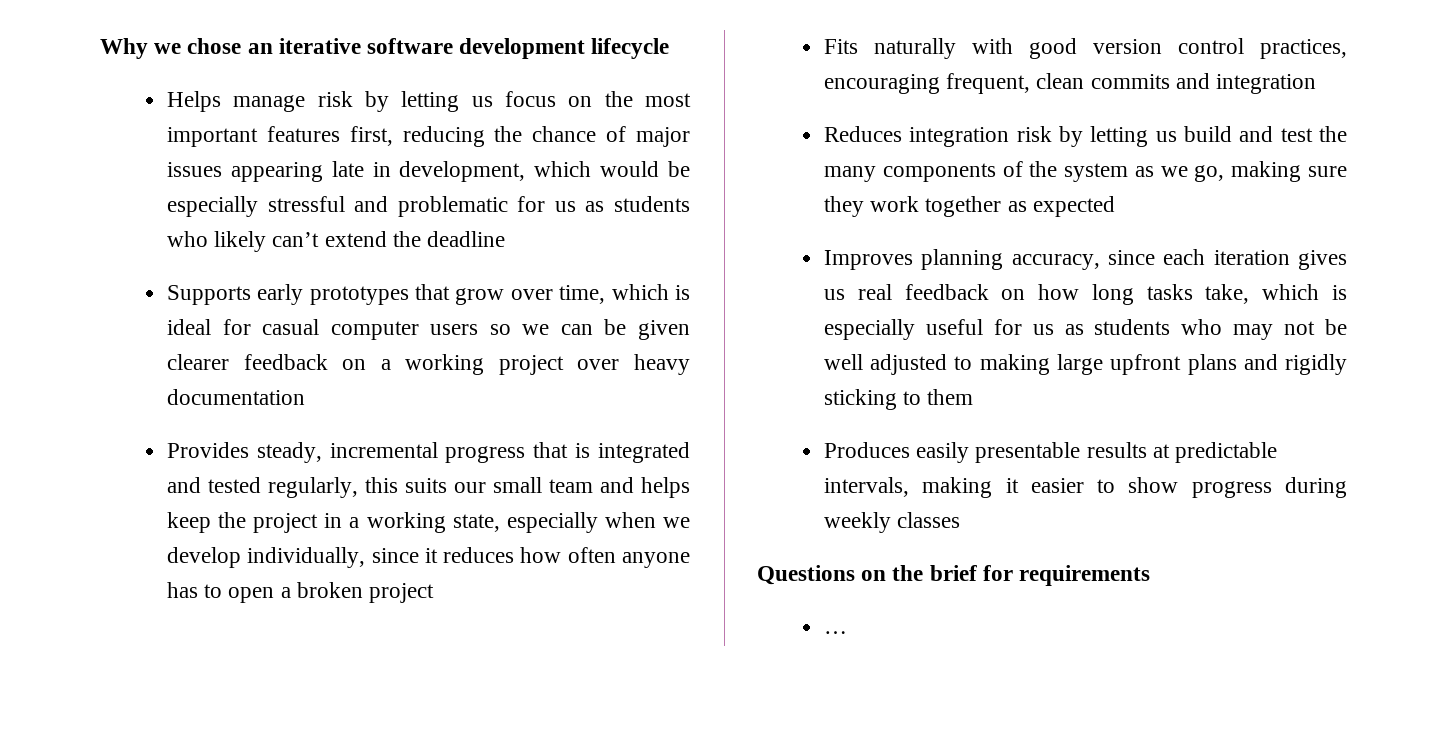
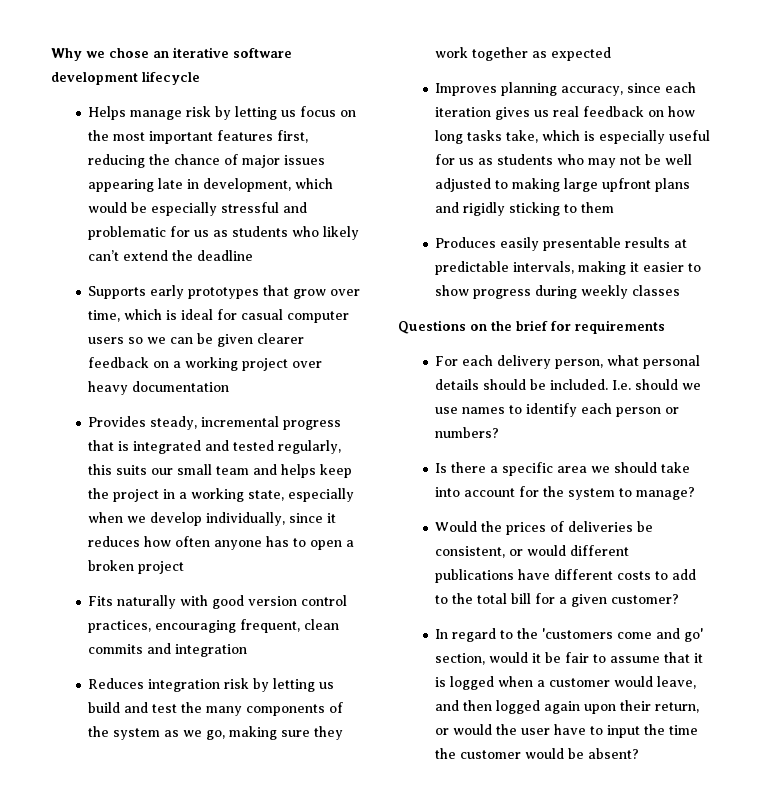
[823,631,847,634] … -> [435,355,701,369] [435,379,702,390] [435,403,680,417] [435,427,500,438] [435,462,691,476] [435,486,696,500] [435,521,654,535] [435,545,630,558] [435,569,697,583] [435,593,680,607] [435,628,704,642] [435,652,704,665] [435,676,697,690] [435,700,700,714] [435,724,699,738] [435,748,640,759] For each delivery person, what personal details should be included. I.e. should we use names to identify each person or numbers? // Is there a specific area we should take into account for the system to manage? // Would the prices of deliveries be consistent, or would different publications have different costs to add to the total bill for a given customer? // In regard to the 'customers come and go' section, would it be fair to assume that it is logged when a customer would leave, and then logged again upon their return, or would the user have to input the time the customer would be absent?

